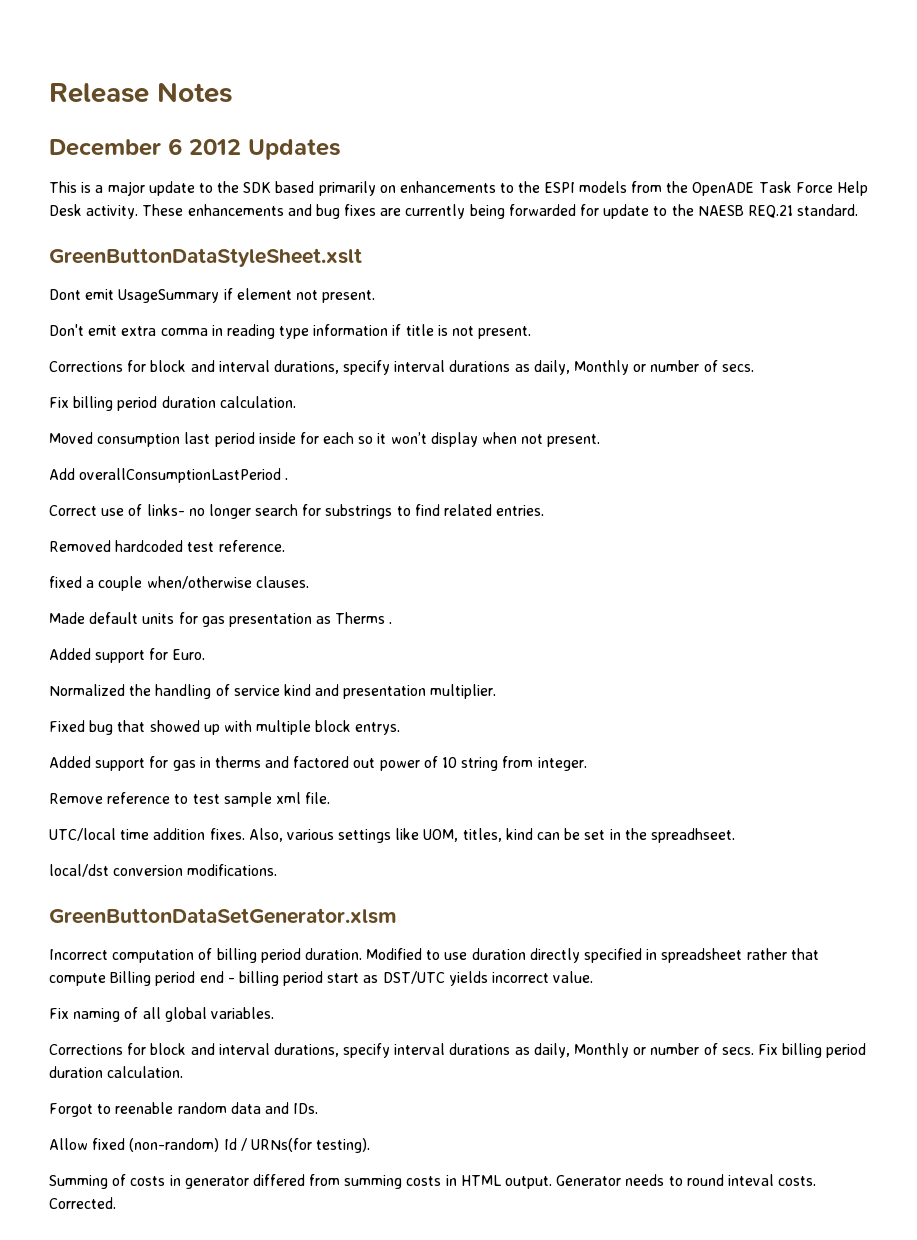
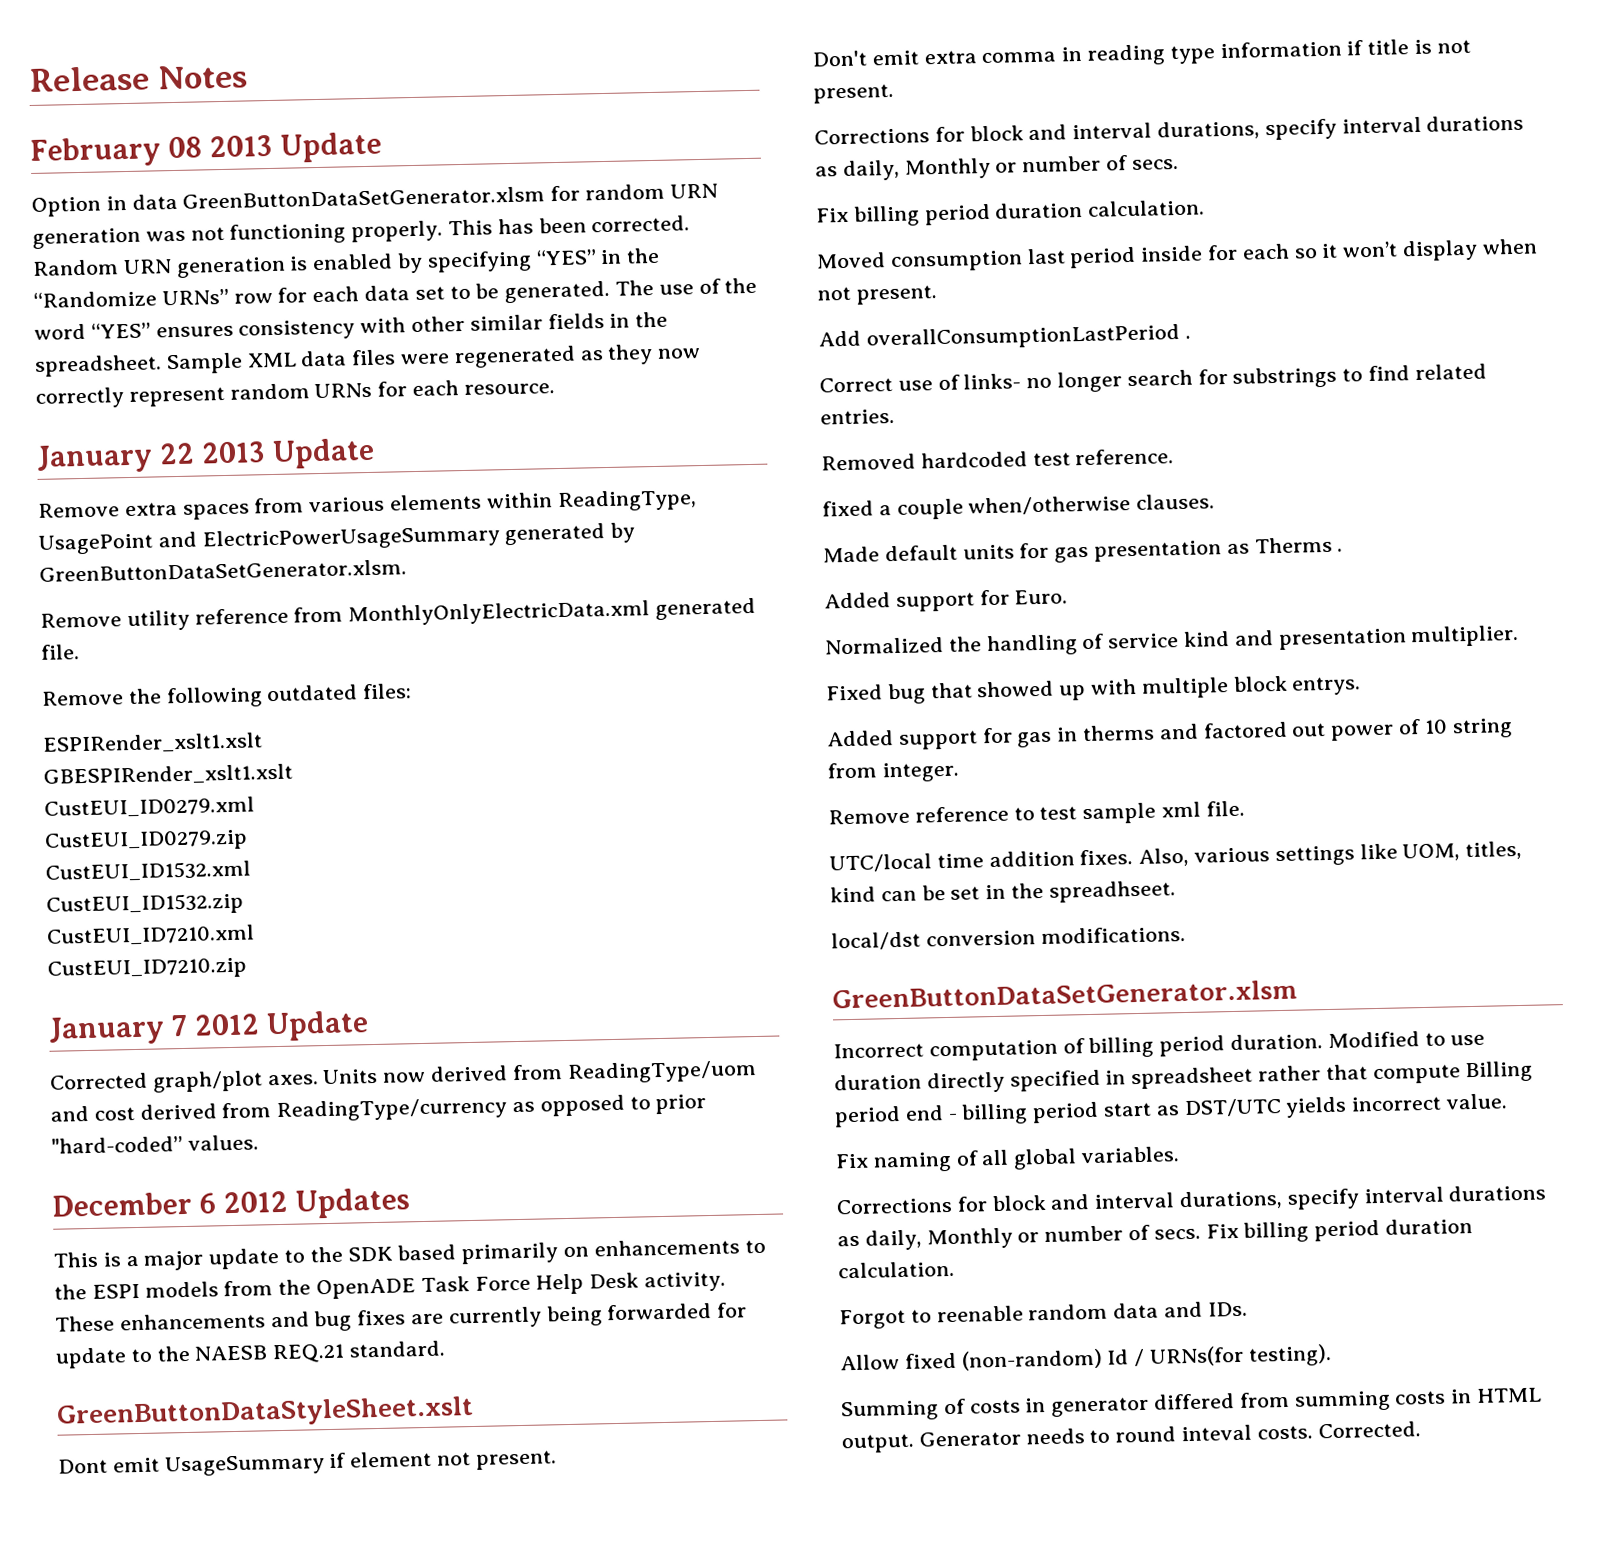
(232, 92) none -> [30,131,383,168] [31,183,718,217] [32,215,691,249] [32,247,661,278] [33,277,758,308] [34,311,669,341] [34,344,702,377] [35,380,555,409] [36,437,376,474] [38,489,697,520] [38,522,636,555] [39,559,407,582] [40,597,757,632] [40,644,80,660] [41,683,413,709] [42,732,263,755] [43,763,293,787] [44,796,255,819] [44,829,248,853] [45,860,251,883] [46,892,244,917] [46,924,255,947] [47,957,247,981] [48,1010,370,1046] [49,1060,757,1093] [50,1094,707,1123] [51,1134,259,1154] // February 08 2013 Update // Option in data GreenButtonDataSetGenerator.xlsm for random URN generation was not functioning properly. This has been corrected. Random URN generation is enabled by specifying “YES” in the “Randomize URNs” row for each data set to be generated. The use of the word “YES” ensures consistency with other similar fields in the spreadsheet. Sample XML data files were regenerated as they now correctly represent random URNs for each resource. // January 22 2013 Update // Remove extra spaces from various elements within ReadingType, UsagePoint and ElectricPowerUsageSummary generated by GreenButtonDataSetGenerator.xlsm. // Remove utility reference from MonthlyOnlyElectricData.xml generated file. // Remove the following outdated files: // ESPIRender_xslt1.xslt // GBESPIRender_xslt1.xslt // CustEUI_ID0279.xml // CustEUI_ID0279.zip // CustEUI_ID1532.xml // CustEUI_ID1532.zip // CustEUI_ID7210.xml // CustEUI_ID7210.zip // January 7 2012 Update // Corrected graph/plot axes. Units now derived from ReadingType/uom and cost derived from ReadingType/currency as opposed to prior "hard-coded” values.

